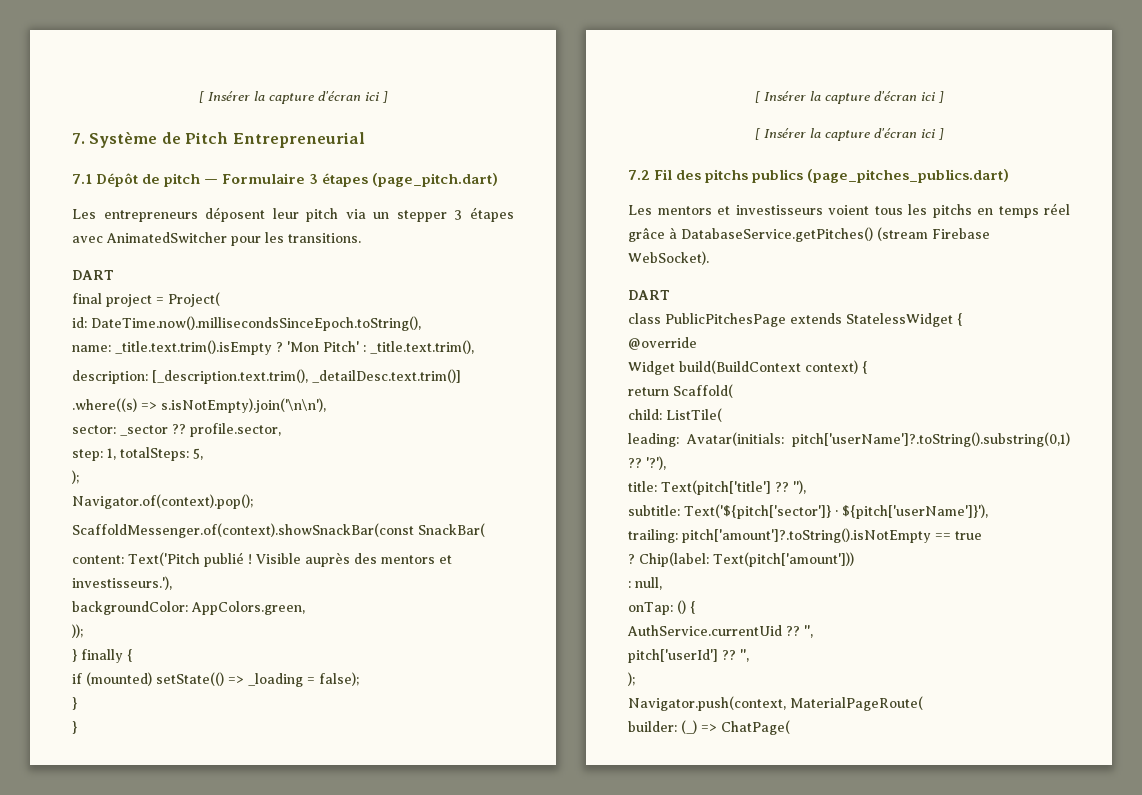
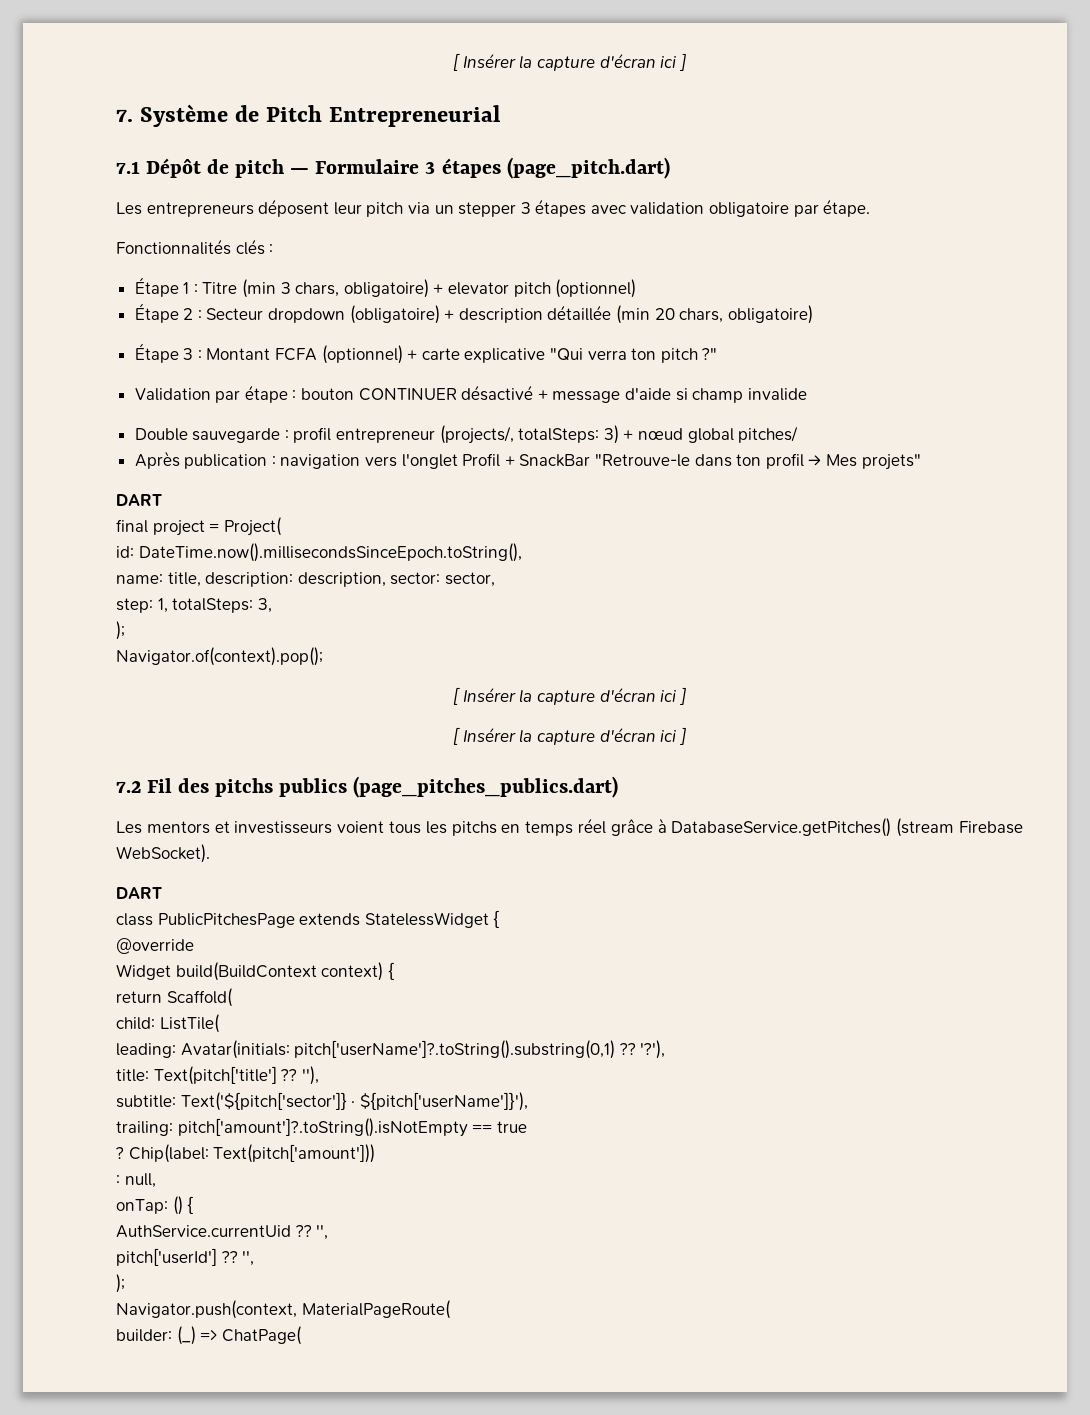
[106,232,361,246] AnimatedSwitcher pour les transitions. -> [630,199,871,217] [116,239,274,255] [134,277,637,298] [134,303,813,324] [134,343,718,364] [134,385,807,403] [134,425,799,444] [134,451,921,470] validation obligatoire par étape. // Fonctionnalités clés : // Étape 1 : Titre (min 3 chars, obligatoire) + elevator pitch (optionnel) // Étape 2 : Secteur dropdown (obligatoire) + description détaillée (min 20 chars, obligatoire) // Étape 3 : Montant FCFA (optionnel) + carte explicative "Qui verra ton pitch ?" // Validation par étape : bouton CONTINUER désactivé + message d'aide si champ invalide // Double sauvegarde : profil entrepreneur (projects/, totalSteps: 3) + nœud global pitches/ // Après publication : navigation vers l'onglet Profil + SnackBar "Retrouve-le dans ton profil → Mes projets"
[115,340,474,355] [72,369,461,384] [72,398,326,413] [72,423,281,437] _title.text.trim().isEmpty ? 'Mon Pitch' : _title.text.trim(), // description: [_description.text.trim(), _detailDesc.text.trim()] // .where((s) => s.isNotEmpty).join('\n\n'), // sector: _sector ?? profile.sector, -> [167,572,495,587] title, description: description, sector: sector,
[193,448,203,460] 5, -> [257,598,272,613] 3,
[72,523,485,538] [72,552,452,567] [72,576,172,590] [72,601,305,615] [72,624,83,638] [72,649,133,663] [72,672,359,687] [72,697,77,710] [72,721,77,734] // ScaffoldMessenger.of(context).showSnackBar(const SnackBar( // content: Text('Pitch publié ! Visible auprès des mentors et investisseurs.'), // backgroundColor: AppColors.green, // )); // } finally { // if (mounted) setState(() => _loading = false); // } // } -> (323, 656) none

